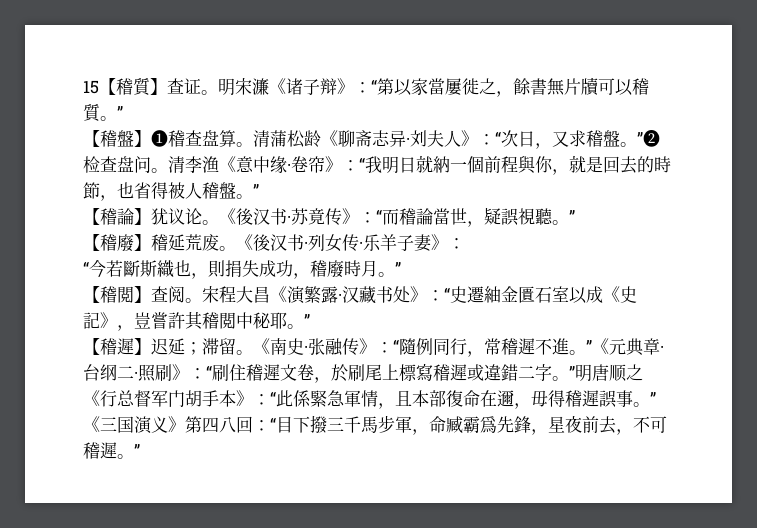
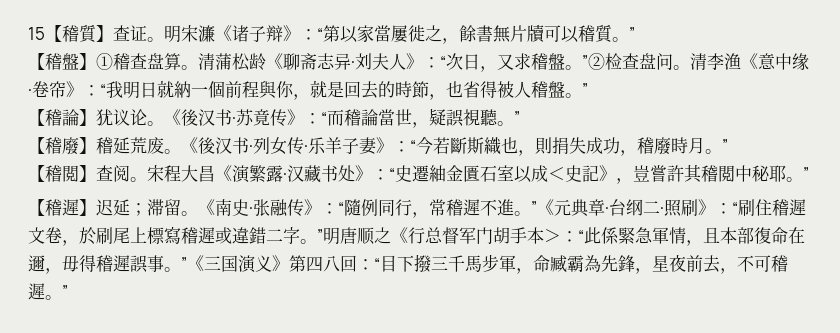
[151,130,168,147] ❶ -> [96,53,113,70] ①
[637,130,660,147] ”❷ -> [582,53,605,70] ”②
(465, 243) // -> (410, 146) none
[603,286,620,302] 《 -> [548,167,565,180] ＜
[236,390,253,406] 》 -> [544,229,561,242] ＞
[480,416,497,433] 爲 -> [584,255,601,272] 為

